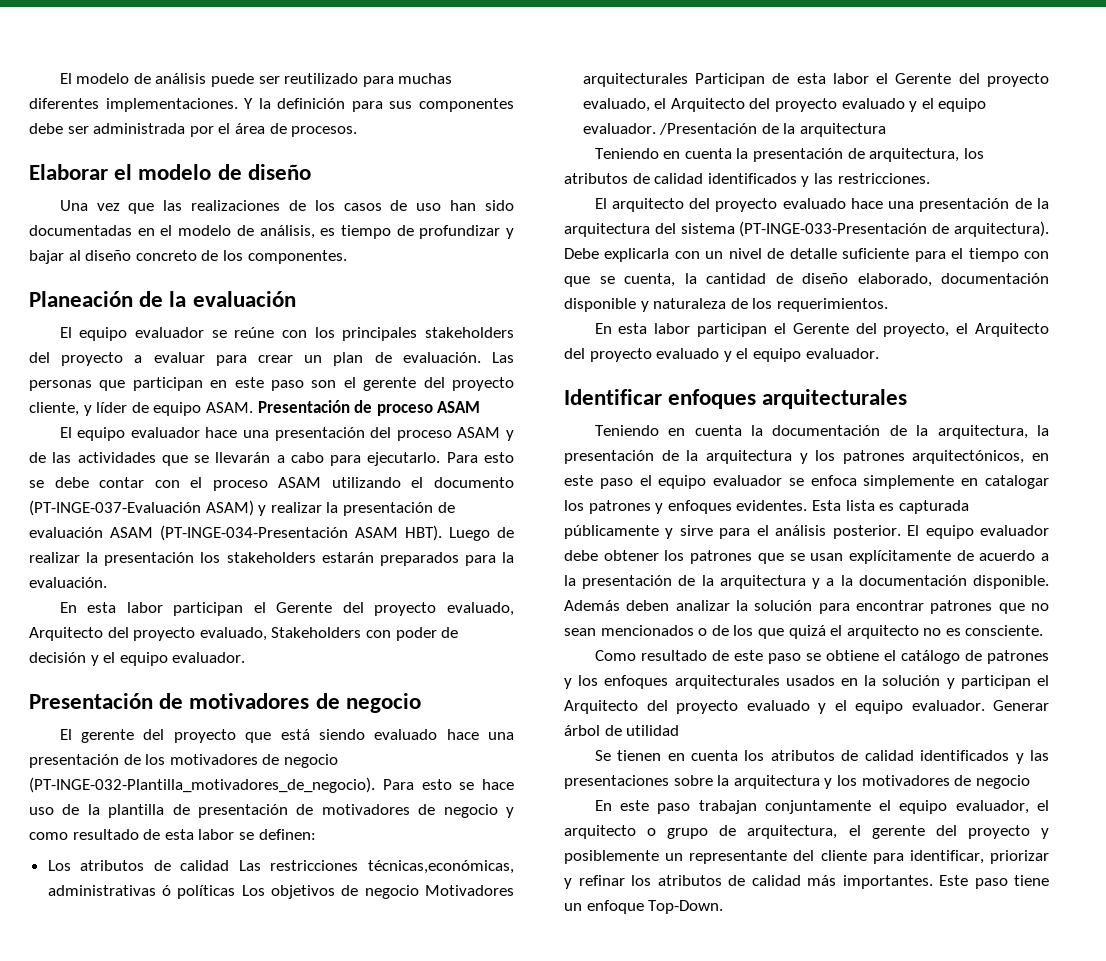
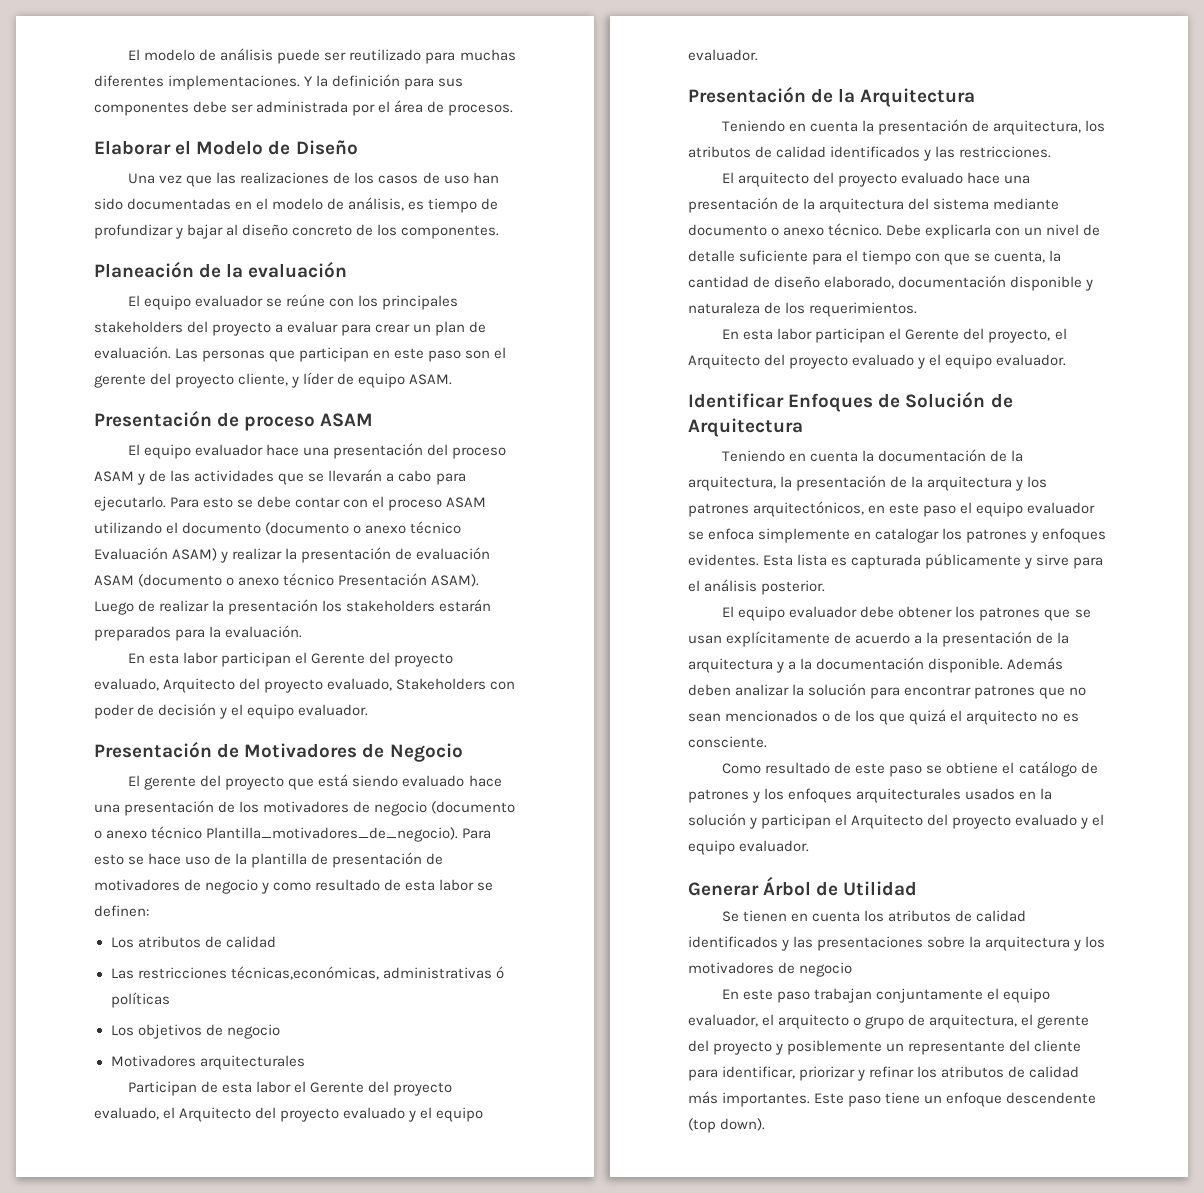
[138,164,311,180] modelo de diseño -> [196,140,358,155] Modelo de Diseño
(253, 407) none -> (453, 379) //
[29,500,201,516] (PT-INGE-037-Evaluación -> [265,521,462,535] [94,547,168,560] (documento o anexo técnico Evaluación
[160,525,442,541] (PT-INGE-034-Presentación ASAM HBT). -> [138,573,480,587] (documento o anexo técnico Presentación ASAM).
[189,693,421,713] motivadores de negocio -> [244,743,463,762] Motivadores de Negocio
[29,777,375,793] (PT-INGE-032-Plantilla_motivadores_de_negocio). -> [431,801,516,814] [94,826,459,842] (documento o anexo técnico Plantilla_motivadores_de_negocio).
(230, 865) none -> (276, 942) //
(236, 892) none -> (170, 1000) //
(419, 892) none -> (280, 1031) //
(688, 80) none -> (305, 1062) //
[659,123,887,137] /Presentación de la arquitectura -> [688,87,976,107] // Presentación de la Arquitectura
[739,221,1049,237] (PT-INGE-033-Presentación de arquitectura). -> [993,198,1060,210] [688,223,883,236] mediante documento o anexo técnico.
[668,389,908,409] enfoques arquitecturales -> [788,392,1013,412] [688,418,803,437] Enfoques de Solución de Arquitectura
(901, 532) none -> (826, 587) //
[993,700,1049,711] [564,725,680,736] Generar árbol de utilidad -> [688,876,918,896] // Generar Árbol de Utilidad
[648,900,724,914] Top-Down. -> [1006,1092,1097,1104] [688,1118,766,1133] descendente (top down).

